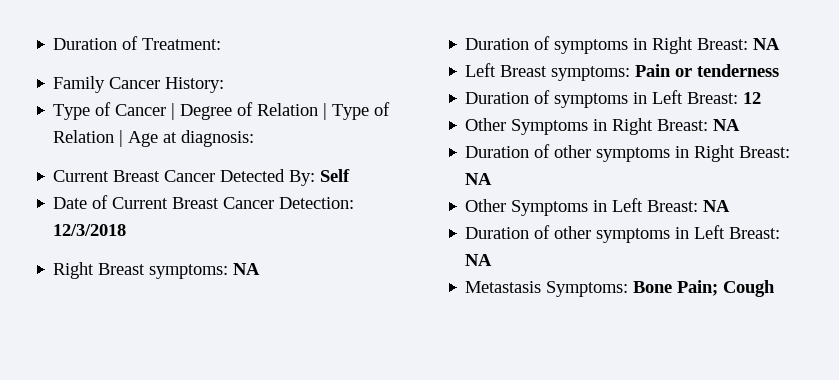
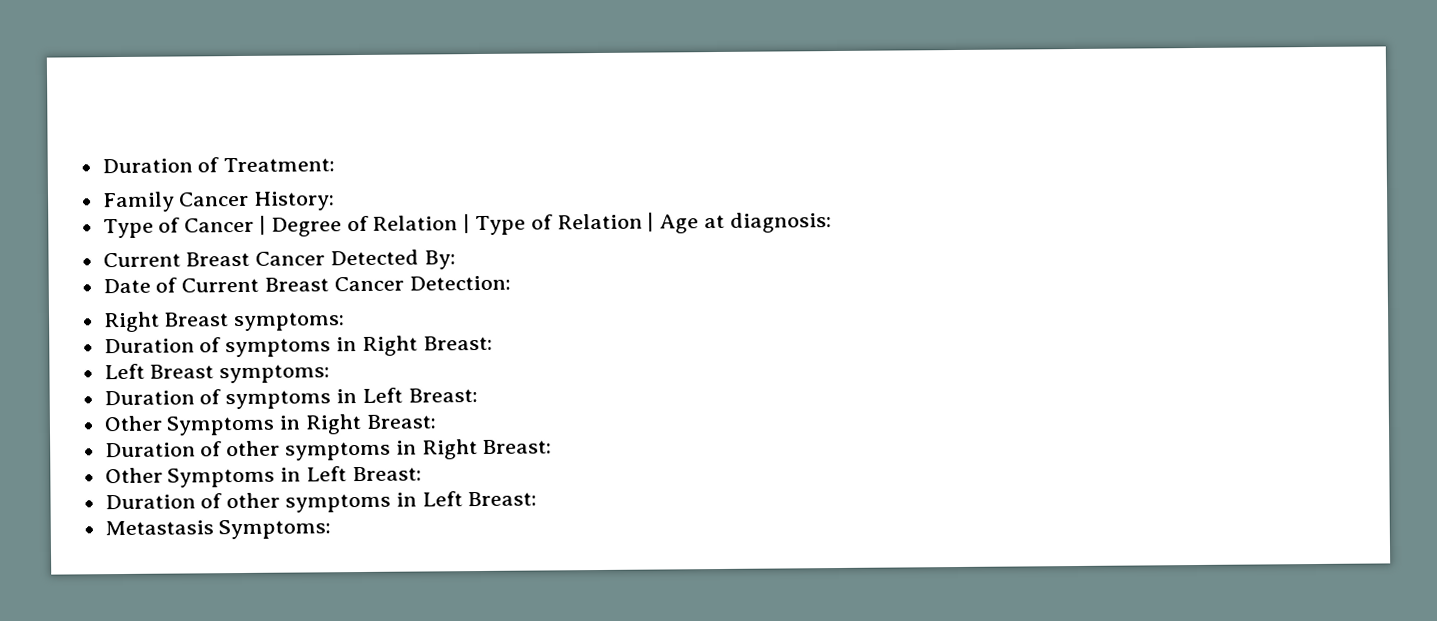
[320,169,351,182] Self -> (456, 260) none
[53,224,127,236] 12/3/2018 -> (511, 283) none
[233,263,261,275] NA -> (346, 322) none
[753,38,781,50] NA -> (493, 343) none
[635,64,780,77] Pain or tenderness -> (331, 374) none
[743,92,762,104] 12 -> (478, 395) none
[713,119,741,131] NA -> (436, 421) none
[465,173,493,185] NA -> (553, 446) none
[703,200,731,212] NA -> (422, 474) none
[465,254,493,266] NA -> (538, 499) none
[633,280,776,297] Bone Pain; Cough -> (332, 529) none

